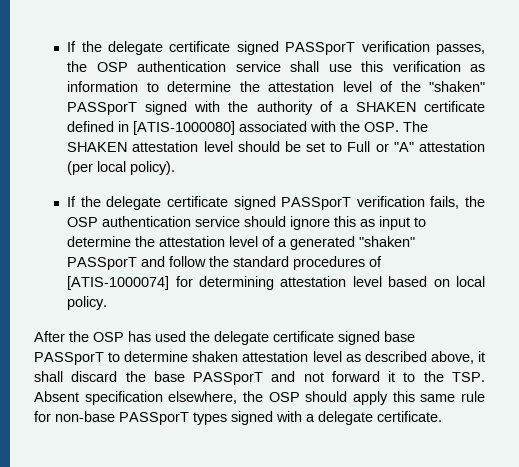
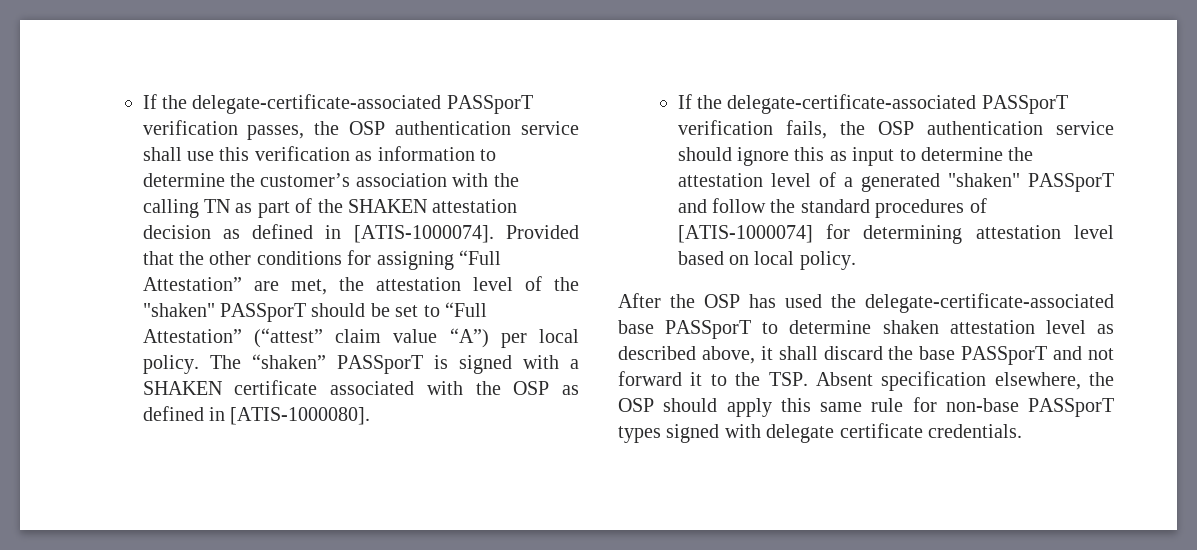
[67,41,279,55] If the delegate certificate signed -> [142,94,442,114] If the delegate-certificate-associated
(260, 86) none -> [260,173,519,187] [142,198,518,218] [142,224,580,243] [142,250,501,270] [142,277,364,295] customer’s association with the calling TN as part of the SHAKEN attestation decision as defined in [ATIS-1000074]. Provided that the other conditions for assigning “Full Attestation” are met, the
[145,101,486,115] [67,121,429,135] [67,141,485,152] [67,161,176,175] [67,196,276,210] signed with the authority of a SHAKEN certificate defined in [ATIS-1000080] associated with the OSP. The SHAKEN attestation level should be set to Full or "A" attestation (per local policy). // If the delegate certificate signed -> [311,302,487,317] [142,328,579,348] [142,354,579,374] [142,380,579,395] [142,406,371,425] [677,94,977,114] should be set to “Full Attestation” (“attest” claim value “A”) per local policy. The “shaken” PASSporT is signed with a SHAKEN certificate associated with the OSP as defined in [ATIS-1000080]. // If the delegate-certificate-associated
[214,331,380,345] delegate certificate signed -> [865,293,1114,313] delegate-certificate-associated
[306,411,442,425] a delegate certificate. -> [766,423,1022,443] delegate certificate credentials.

